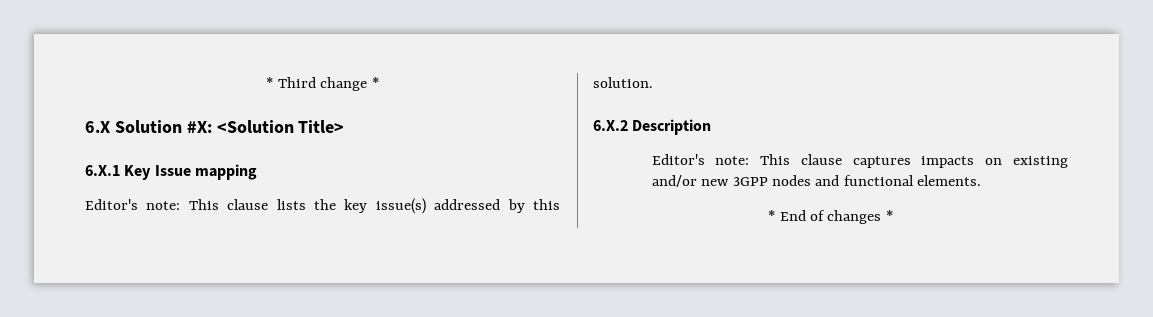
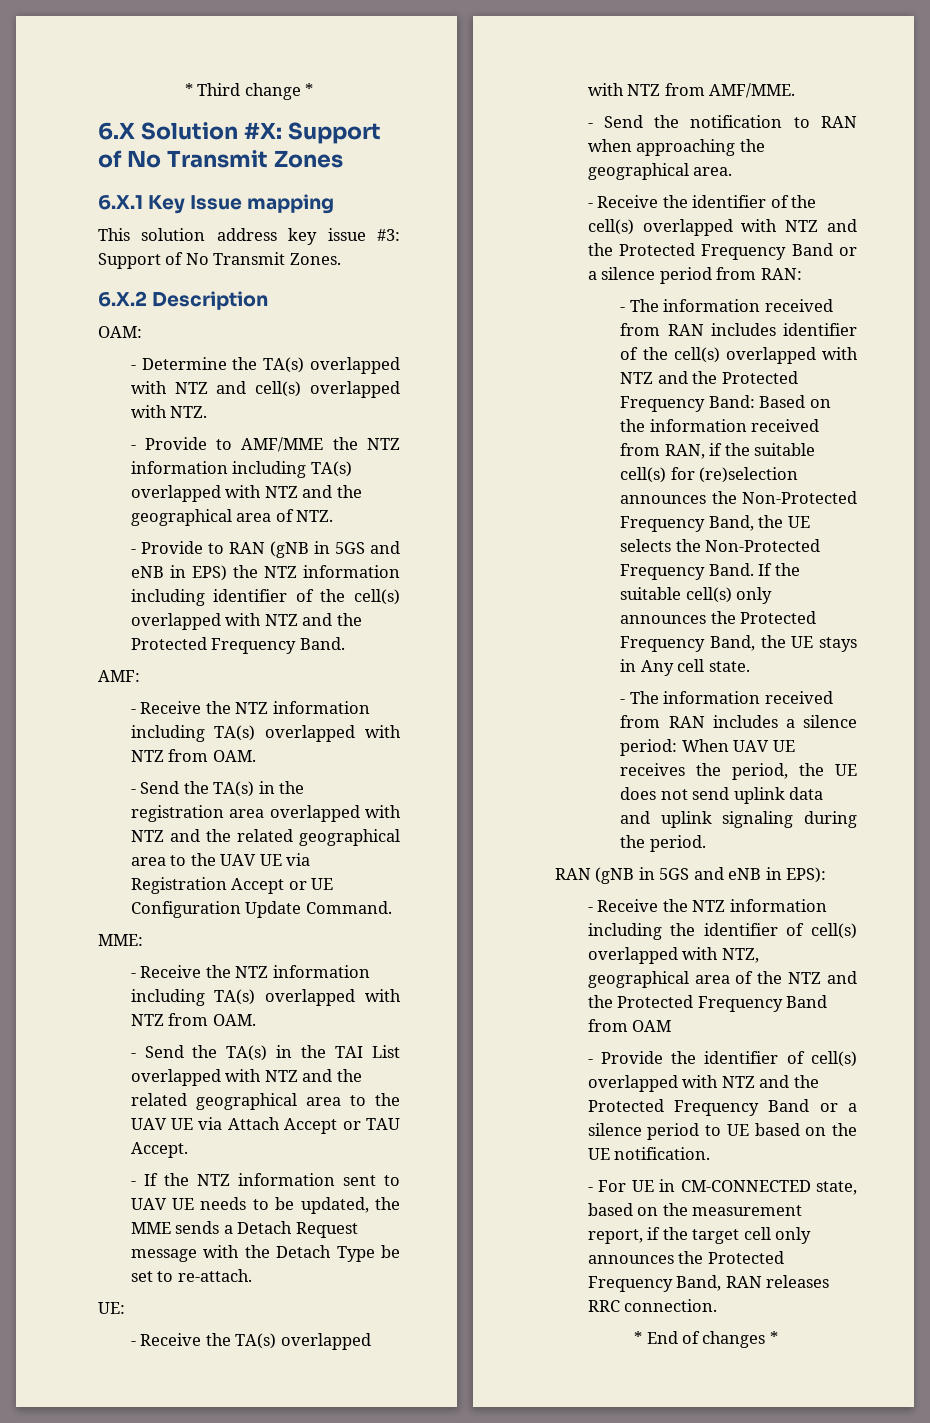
[216,120,345,133] <Solution Title> -> [287,122,381,144] [98,150,343,168] Support of No Transmit Zones
[85,198,560,214] [593,77,653,88] [593,119,712,135] [651,154,1068,168] [651,175,982,187] Editor's note: This clause lists the key issue(s) addressed by this solution. // 6.X.2 Description // Editor's note: This clause captures impacts on existing and/or new 3GPP nodes and functional elements. -> [98,228,400,245] [98,252,341,269] [98,291,269,310] [98,326,142,338] [130,357,400,374] [130,381,400,398] [130,405,208,418] [130,437,400,452] [130,461,352,478] [130,485,362,502] [130,509,334,526] [130,541,400,558] [130,565,401,581] [130,589,400,606] [130,613,362,630] [130,637,345,654] [98,670,140,682] [130,701,370,714] [130,725,401,742] [130,749,256,762] [130,781,304,797] [130,805,401,822] [130,829,400,846] [130,853,310,866] [130,877,334,894] [130,901,392,918] [98,934,143,946] [130,965,370,978] [130,989,401,1006] [130,1013,256,1026] [130,1045,401,1061] [130,1069,362,1086] [130,1093,400,1110] [130,1117,400,1134] [130,1142,188,1158] [130,1173,400,1186] [130,1197,400,1214] [130,1221,358,1238] [130,1245,401,1262] [130,1269,252,1282] [98,1302,125,1314] [130,1333,371,1350] [587,83,796,98] [587,115,857,128] [587,139,765,156] [587,163,733,180] [587,195,816,208] [587,219,857,236] [587,243,857,260] [587,267,802,284] [620,299,833,312] [620,323,857,336] [620,347,858,364] [620,371,798,384] [620,395,831,412] [620,419,820,432] [620,443,816,459] [620,467,799,483] [620,491,857,504] [620,515,810,532] [620,539,821,552] [620,563,800,580] [620,587,773,604] [620,611,817,624] [620,635,857,652] [620,659,750,676] [620,691,833,704] [620,715,857,728] [620,739,795,756] [620,763,857,780] [620,787,824,804] [620,811,857,828] [620,835,706,852] [555,867,827,884] [587,899,827,912] [587,923,857,940] [587,947,759,964] [587,971,857,988] [587,995,828,1012] [587,1019,672,1032] [587,1051,857,1067] [587,1075,819,1092] [587,1099,857,1116] [587,1123,857,1140] [587,1147,711,1160] [587,1179,857,1195] [587,1203,803,1216] [587,1227,811,1244] [587,1251,784,1264] [587,1275,830,1292] [587,1299,718,1312] This solution address key issue #3: Support of No Transmit Zones. // 6.X.2 Description // OAM: // - Determine the TA(s) overlapped with NTZ and cell(s) overlapped with NTZ. // - Provide to AMF/MME the NTZ information including TA(s) overlapped with NTZ and the geographical area of NTZ. // - Provide to RAN (gNB in 5GS and eNB in EPS) the NTZ information including identifier of the cell(s) overlapped with NTZ and the Protected Frequency Band. // AMF: // - Receive the NTZ information including TA(s) overlapped with NTZ from OAM. // - Send the TA(s) in the registration area overlapped with NTZ and the related geographical area to the UAV UE via Registration Accept or UE Configuration Update Command. // MME: // - Receive the NTZ information including TA(s) overlapped with NTZ from OAM. // - Send the TA(s) in the TAI List overlapped with NTZ and the related geographical area to the UAV UE via Attach Accept or TAU Accept. // - If the NTZ information sent to UAV UE needs to be updated, the MME sends a Detach Request message with the Detach Type be set to re-attach. // UE: // - Receive the TA(s) overlapped with NTZ from AMF/MME. // - Send the notification to RAN when approaching the geographical area. // - Receive the identifier of the cell(s) overlapped with NTZ and the Protected Frequency Band or a silence period from RAN: // - The information received from RAN includes identifier of the cell(s) overlapped with NTZ and the Protected Frequency Band: Based on the information received from RAN, if the suitable cell(s) for (re)selection announces the Non-Protected Frequency Band, the UE selects the Non-Protected Frequency Band. If the suitable cell(s) only announces the Protected Frequency Band, the UE stays in Any cell state. // - The information received from RAN includes a silence period: When UAV UE receives the period, the UE does not send uplink data and uplink signaling during the period. // RAN (gNB in 5GS and eNB in EPS): // - Receive the NTZ information including the identifier of cell(s) overlapped with NTZ, geographical area of the NTZ and the Protected Frequency Band from OAM // - Provide the identifier of cell(s) overlapped with NTZ and the Protected Frequency Band or a silence period to UE based on the UE notification. // - For UE in CM-CONNECTED state, based on the measurement report, if the target cell only announces the Protected Frequency Band, RAN releases RRC connection.

